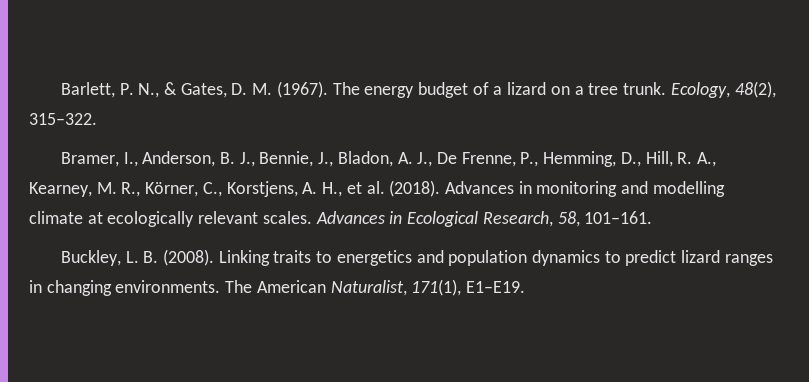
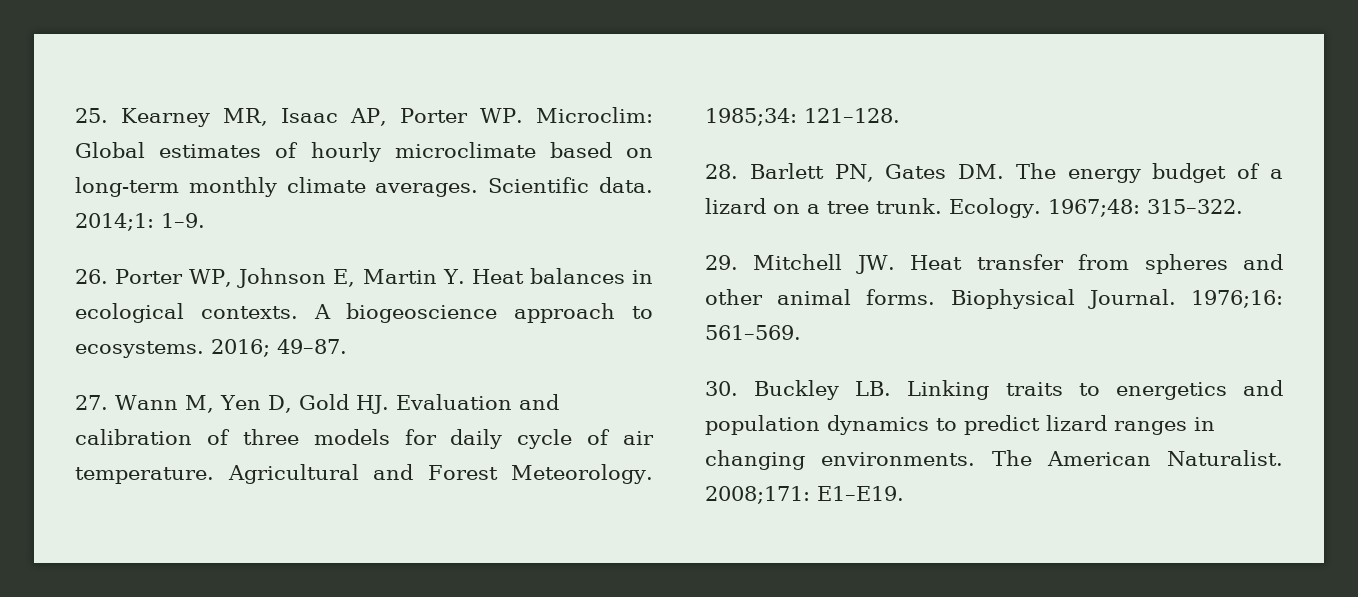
[60,81,328,98] Barlett, P. N., & Gates, D. M. (1967). -> [75,107,653,127] [75,142,653,162] [75,177,653,197] [75,213,205,231] [75,268,653,288] [75,303,653,323] [75,339,347,358] [75,394,559,414] [75,429,654,449] [75,464,654,484] [705,108,900,126] [705,163,1005,182] 25. Kearney MR, Isaac AP, Porter WP. Microclim: Global estimates of hourly microclimate based on long-term monthly climate averages. Scientific data. 2014;1: 1–9. // 26. Porter WP, Johnson E, Martin Y. Heat balances in ecological contexts. A biogeoscience approach to ecosystems. 2016; 49–87. // 27. Wann M, Yen D, Gold HJ. Evaluation and calibration of three models for daily cycle of air temperature. Agricultural and Forest Meteorology. 1985;34: 121–128. // 28. Barlett PN, Gates DM.
[670,81,776,98] Ecology, 48(2), -> [949,198,1140,218] Ecology. 1967;48:
[60,151,717,167] [29,180,725,197] [29,211,653,227] [60,249,214,266] Bramer, I., Anderson, B. J., Bennie, J., Bladon, A. J., De Frenne, P., Hemming, D., Hill, R. A., Kearney, M. R., Körner, C., Korstjens, A. H., et al. (2018). Advances in monitoring and modelling climate at ecologically relevant scales. Advances in Ecological Research, 58, 101–161. // Buckley, L. B. (2008). -> [705,254,1283,274] [705,289,1283,309] [705,325,801,340] [705,380,892,400] 29. Mitchell JW. Heat transfer from spheres and other animal forms. Biophysical Journal. 1976;16: 561–569. // 30. Buckley LB.
[330,279,462,296] Naturalist, 171(1), -> [1167,450,1283,466] [705,486,810,504] Naturalist. 2008;171:

